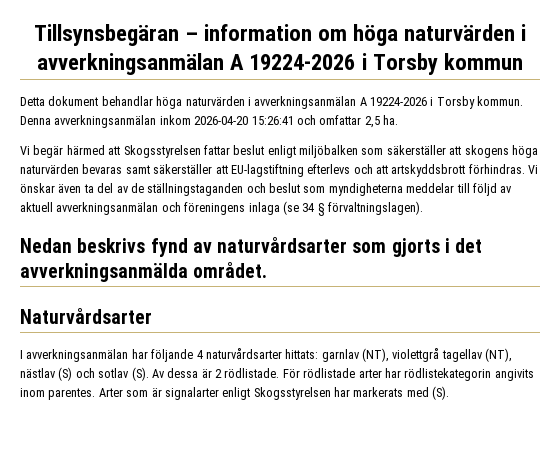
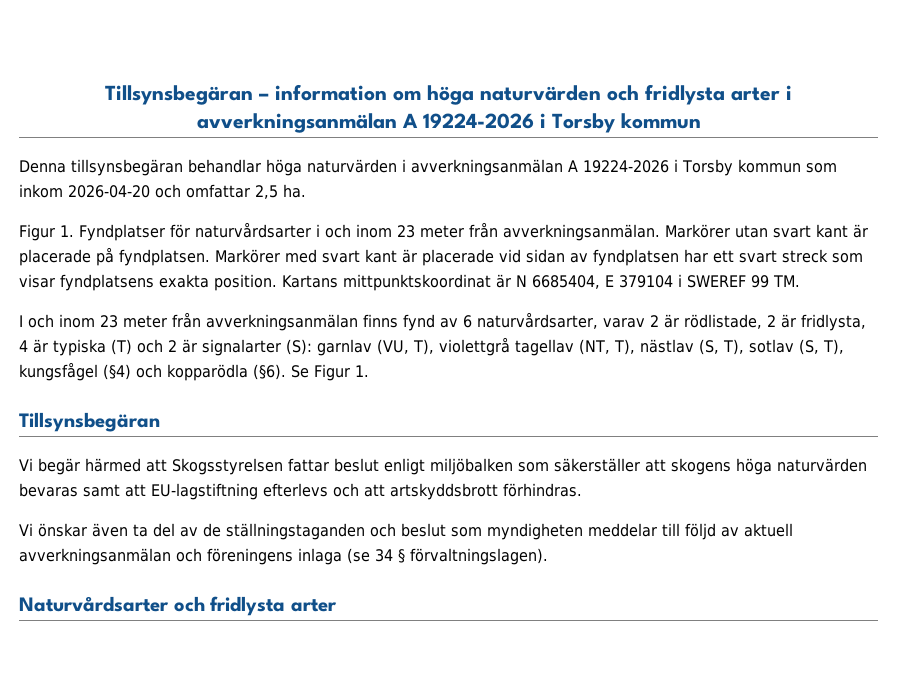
[521,24,527,41] [37,53,523,75] [20,96,524,109] [20,115,157,128] i avverkningsanmälan A 19224-2026 i Torsby kommun // Detta dokument behandlar höga naturvärden i avverkningsanmälan A 19224-2026 i Torsby kommun. Denna avverkningsanmälan -> [607,84,792,105] [196,113,701,133] [19,159,837,176] och fridlysta arter i avverkningsanmälan A 19224-2026 i Torsby kommun // Denna tillsynsbegäran behandlar höga naturvärden i avverkningsanmälan A 19224-2026 i Torsby kommun som
[251,116,294,125] 15:26:41 -> (150, 191) none
(398, 120) none -> [19,222,868,241] [19,247,863,266] [19,274,800,291] [19,312,866,331] [19,337,844,356] [19,362,369,381] [19,412,160,432] // Figur 1. Fyndplatser för naturvårdsarter i och inom 23 meter från avverkningsanmälan. Markörer utan svart kant är placerade på fyndplatsen. Markörer med svart kant är placerade vid sidan av fyndplatsen har ett svart streck som visar fyndplatsens exakta position. Kartans mittpunktskoordinat är N 6685404, E 379104 i SWEREF 99 TM. // I och inom 23 meter från avverkningsanmälan finns fynd av 6 naturvårdsarter, varav 2 är rödlistade, 2 är fridlysta, 4 är typiska (T) och 2 är signalarter (S): garnlav (VU, T), violettgrå tagellav (NT, T), nästlav (S, T), sotlav (S, T), kungsfågel (§4) och kopparödla (§6). Se Figur 1. // Tillsynsbegäran
[153,164,213,174] säkerställer -> (120, 490) none
(525, 169) none -> (582, 490) //
[328,183,403,196] myndigheterna -> [487,523,583,540] myndigheten
[20,237,483,257] [20,262,268,282] [20,308,152,324] [20,348,513,362] [20,367,534,381] [20,386,450,400] Nedan beskrivs fynd av naturvårdsarter som gjorts i det avverkningsanmälda området. // Naturvårdsarter // I avverkningsanmälan har följande 4 naturvårdsarter hittats: garnlav (NT), violettgrå tagellav (NT), nästlav (S) och sotlav (S). Av dessa är 2 rödlistade. För rödlistade arter har rödlistekategorin angivits inom parentes. Arter som är signalarter enligt Skogsstyrelsen har markerats med (S). -> [19,596,337,616] Naturvårdsarter och fridlysta arter

